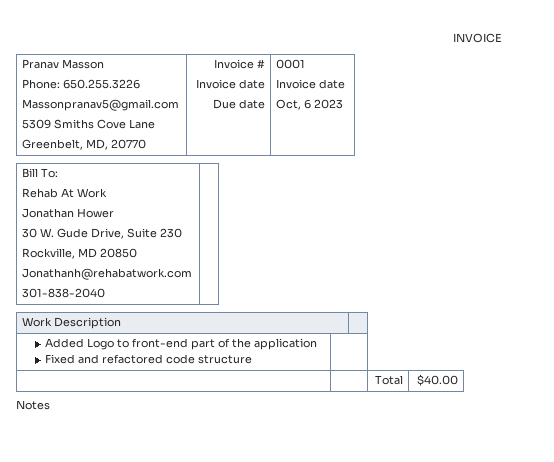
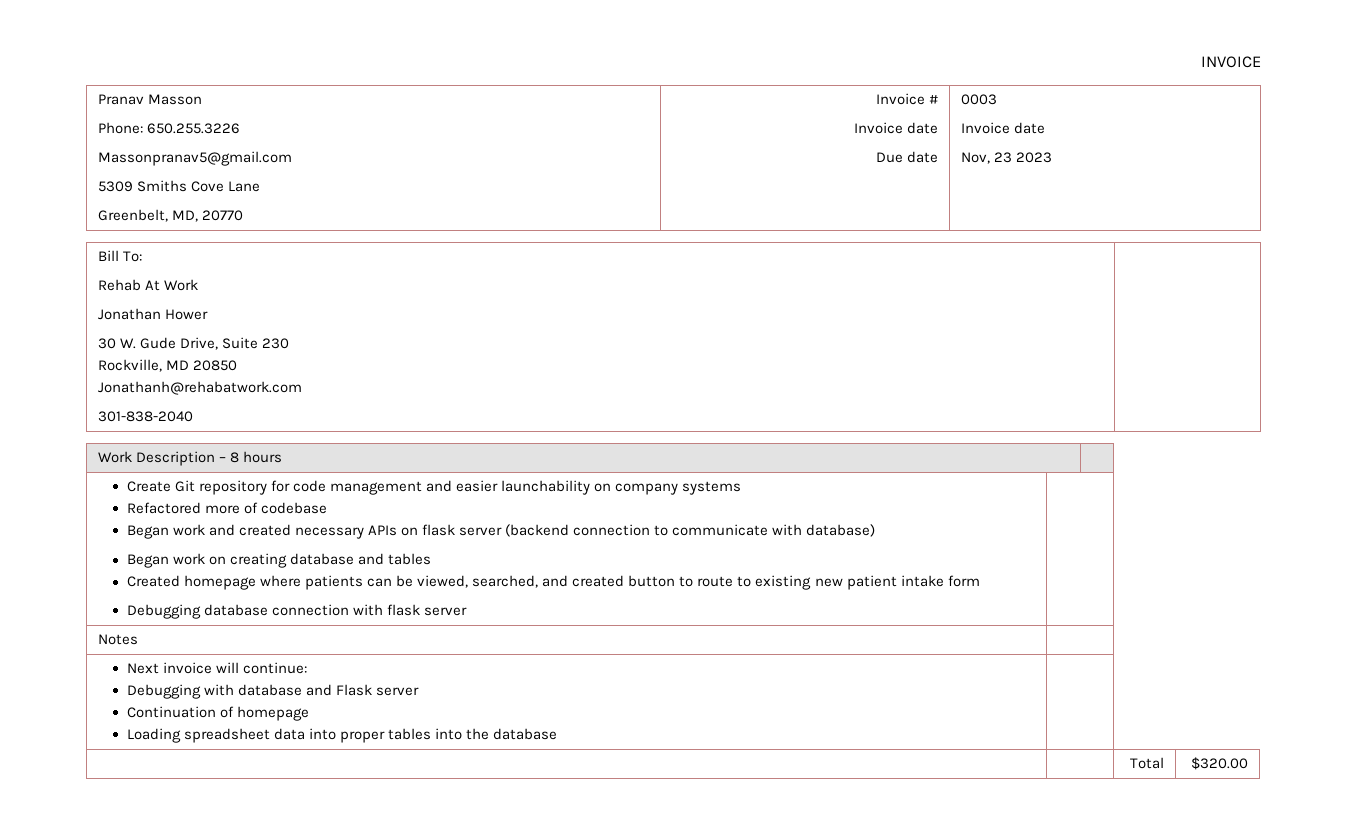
[276,59,306,69] [276,79,346,89] [276,99,312,110] 0001 // Invoice date // Oct, 6 -> [961,94,998,105] [961,122,1046,134] [961,152,1013,164] 0003 // Invoice date // Nov, 23
[44,338,317,350] [44,354,252,364] | // Added Logo to front-end part of the application // Fixed and refactored code structure -> [219,451,283,463] [126,480,742,495] [126,502,327,514] [126,524,876,539] [126,553,432,568] [126,575,980,590] [126,604,468,619] [98,634,139,645] [126,662,307,674] [126,684,420,699] [126,706,309,721] [126,728,558,743] – 8 hours | // Create Git repository for code management and easier launchability on company systems // Refactored more of codebase // Began work and created necessary APIs on flask server (backend connection to communicate with database) // Began work on creating database and tables // Created homepage where patients can be viewed, searched, and created button to route to existing new patient intake form // Debugging database connection with flask server | // Notes | // Next invoice will continue: // Debugging with database and Flask server // Continuation of homepage // Loading spreadsheet data into proper tables into the database
[416,374,458,386] [16,400,50,410] $40.00 // Notes -> [1190,757,1248,770] $320.00

